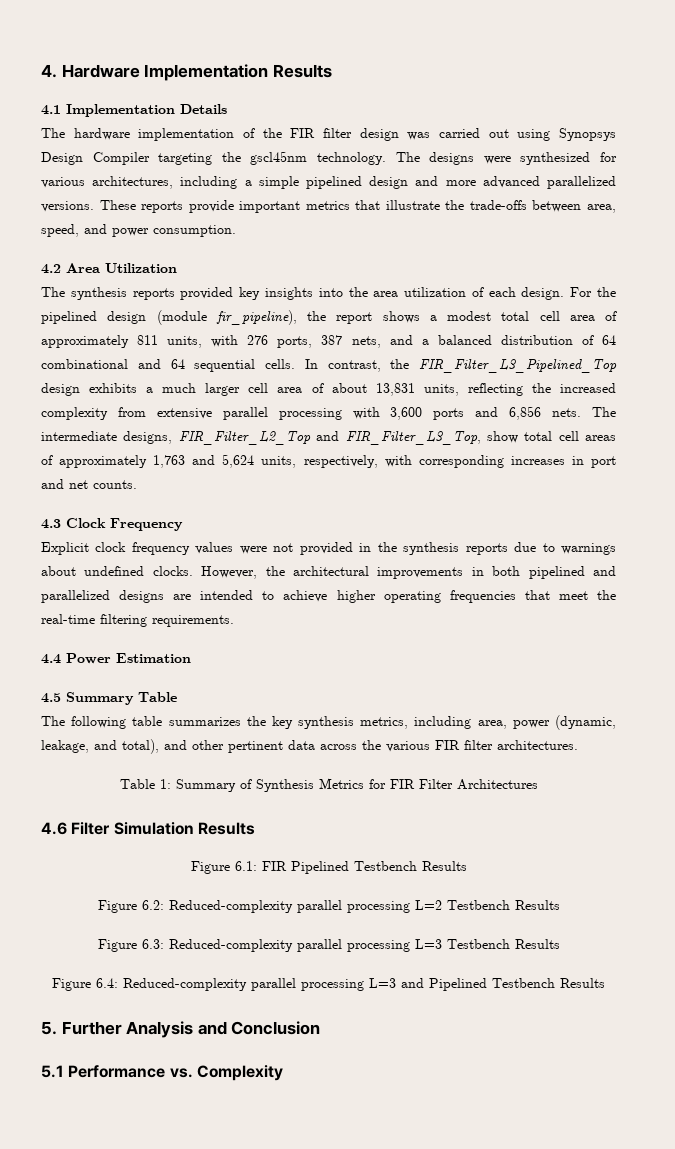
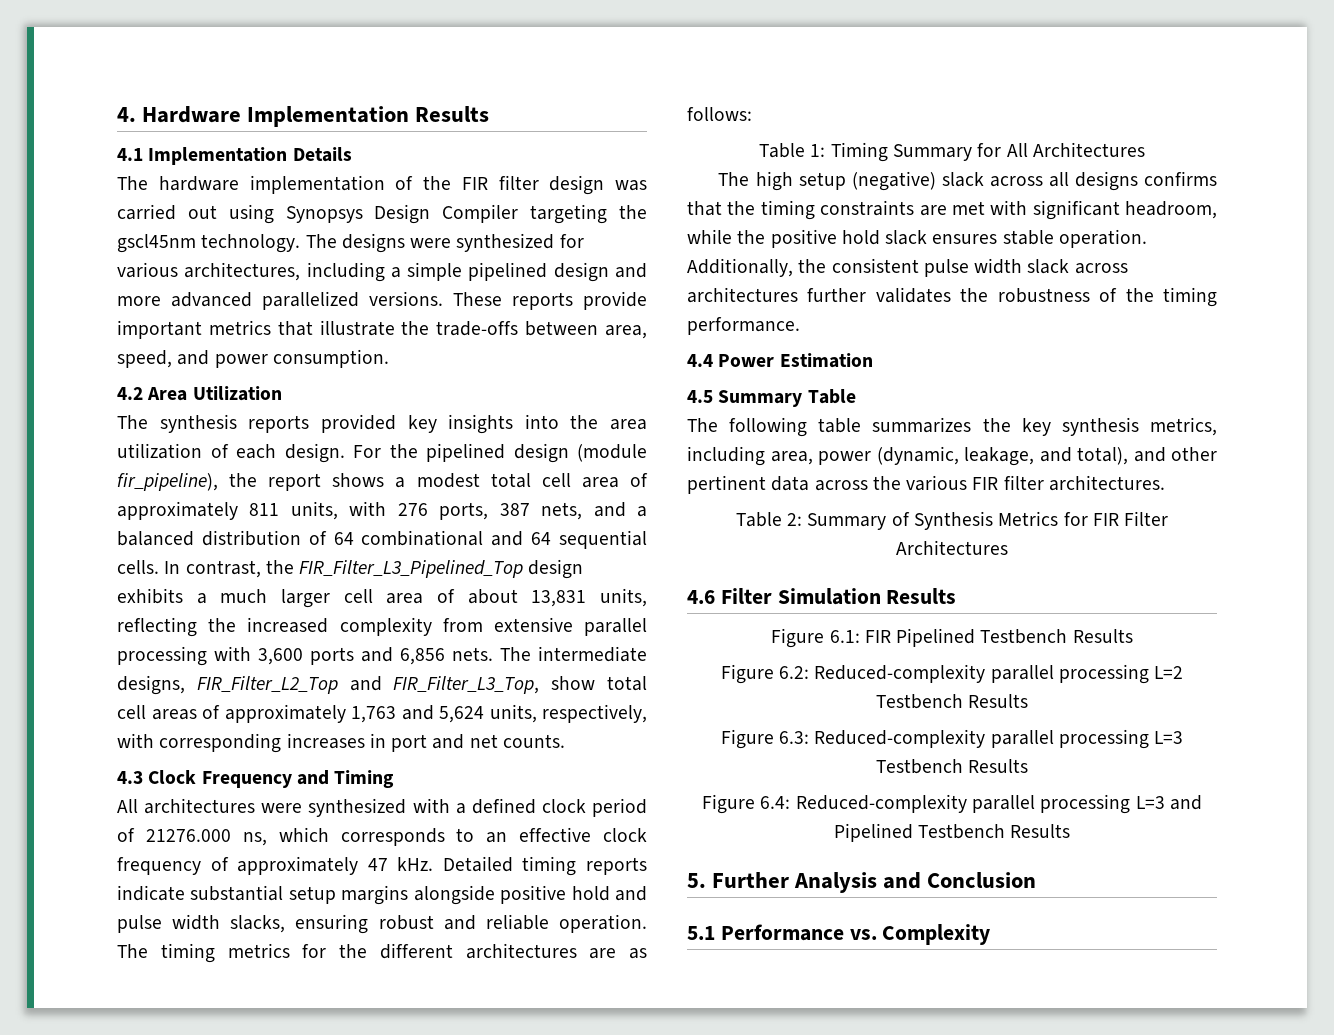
[41,542,616,555] [41,566,616,579] [41,590,616,603] [41,614,234,627] // Explicit clock frequency values were not provided in the synthesis reports due to warnings about undefined clocks. However, the architectural improvements in both pipelined and parallelized designs are intended to achieve higher operating frequencies that meet the real-time filtering requirements. -> [296,770,395,788] [117,798,647,817] [117,827,647,846] [117,856,647,876] [117,885,647,905] [117,914,647,934] [117,943,647,963] [687,107,752,121] [759,142,1145,162] [718,171,1217,191] [687,200,1217,220] [687,229,1147,248] [687,258,1128,277] [687,287,1217,307] [687,317,800,335] and Timing // All architectures were synthesized with a defined clock period of 21276.000 ns, which corresponds to an effective clock frequency of approximately 47 kHz. Detailed timing reports indicate substantial setup margins alongside positive hold and pulse width slacks, ensuring robust and reliable operation. The timing metrics for the different architectures are as follows: // Table 1: Timing Summary for All Architectures // The high setup (negative) slack across all designs confirms that the timing constraints are met with significant headroom, while the positive hold slack ensures stable operation. Additionally, the consistent pulse width slack across architectures further validates the robustness of the timing performance.
[159,779,171,789] 1: -> [787,513,803,526] 2:

